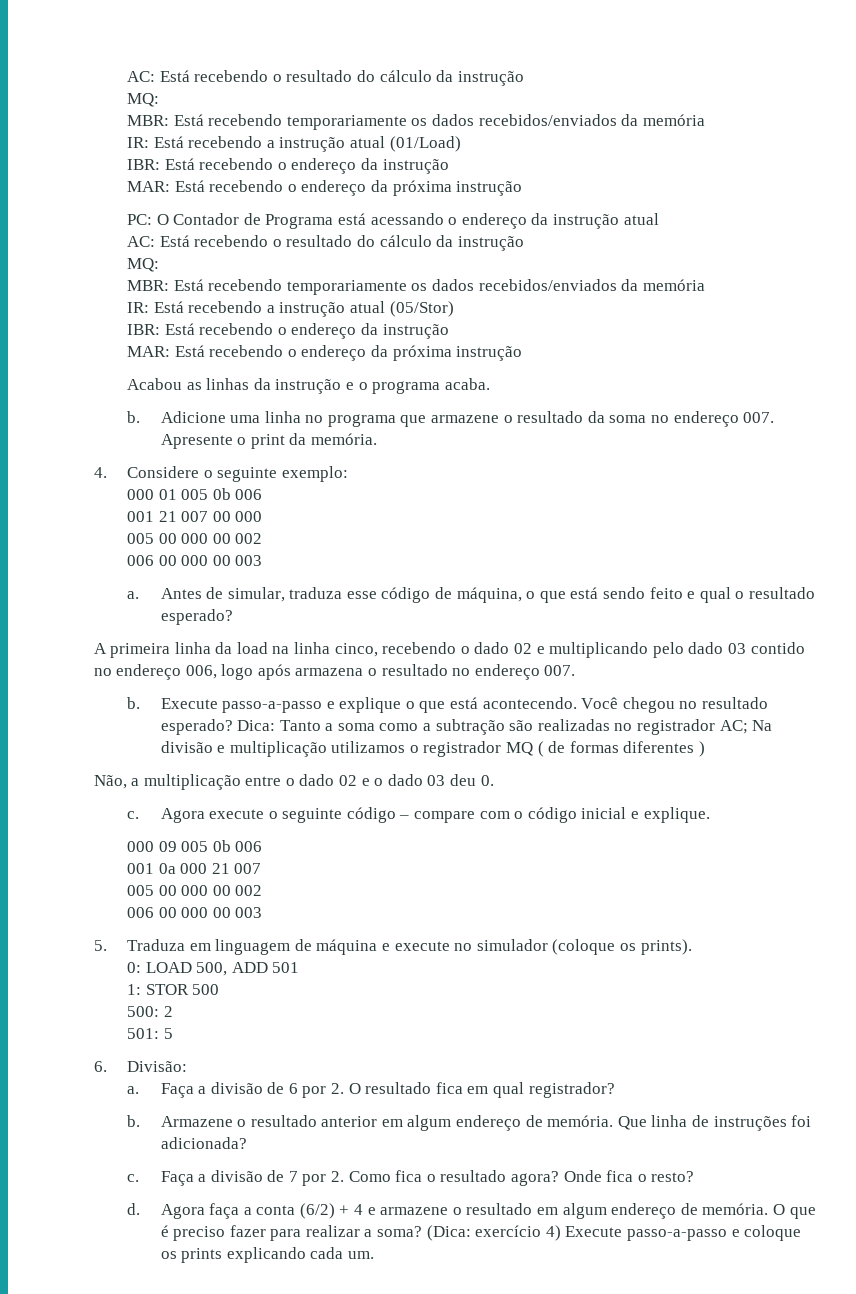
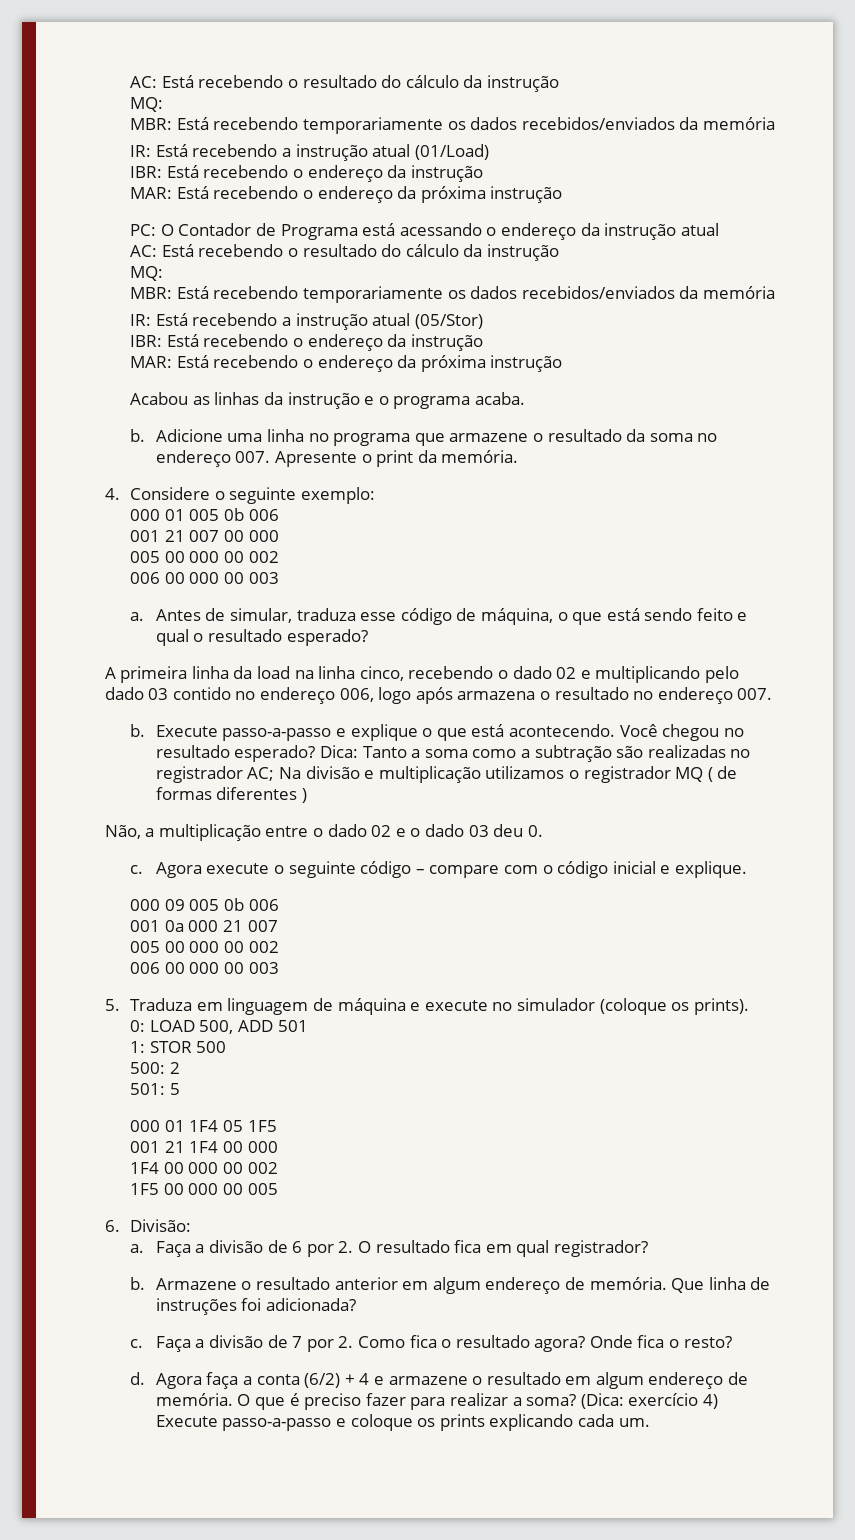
(173, 1033) none -> [130,1120,277,1132] [130,1141,278,1153] [130,1162,278,1174] [130,1183,278,1195] // 000 01 1F4 05 1F5 // 001 21 1F4 00 000 // 1F4 00 000 00 002 // 1F5 00 000 00 005

